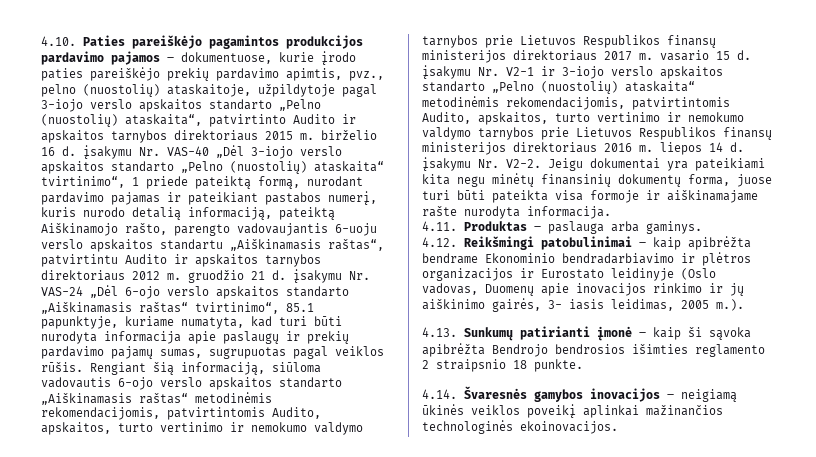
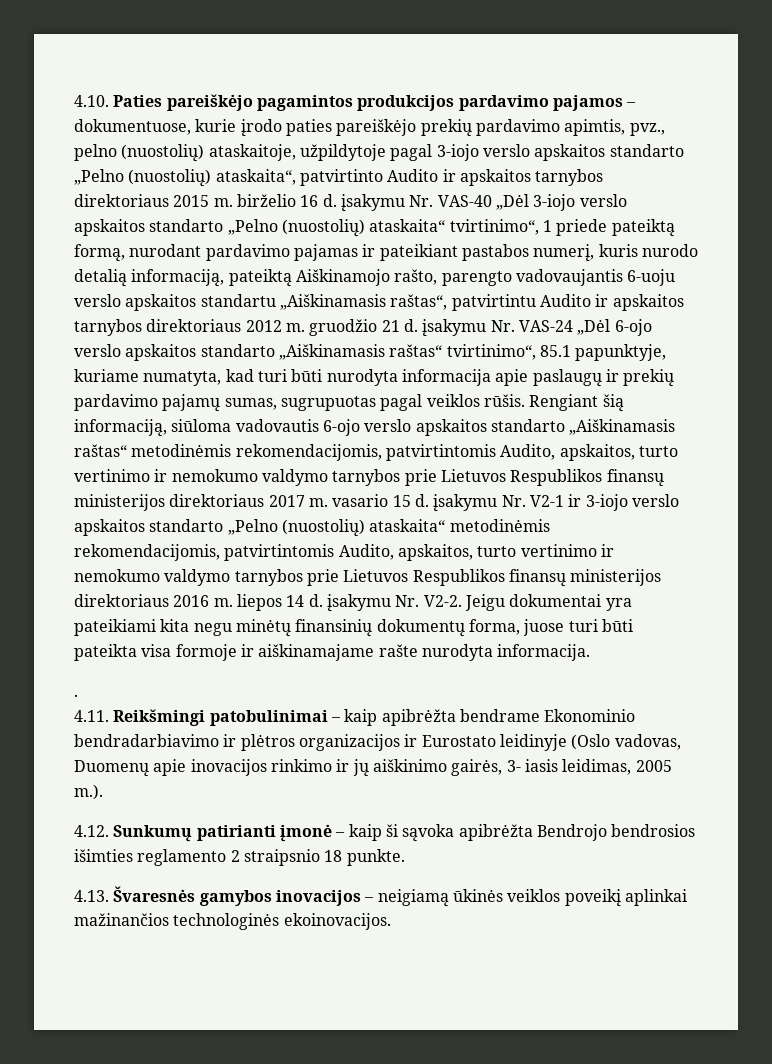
(611, 212) none -> [74,694,78,697] // .
[464,221,702,234] [422,237,457,247] Produktas – paslauga arba gaminys. // 4.12. -> (109, 716) none
[422,327,457,337] 4.13. -> [74,825,109,837] 4.12.
[422,389,457,399] 4.14. -> [74,890,109,902] 4.13.

